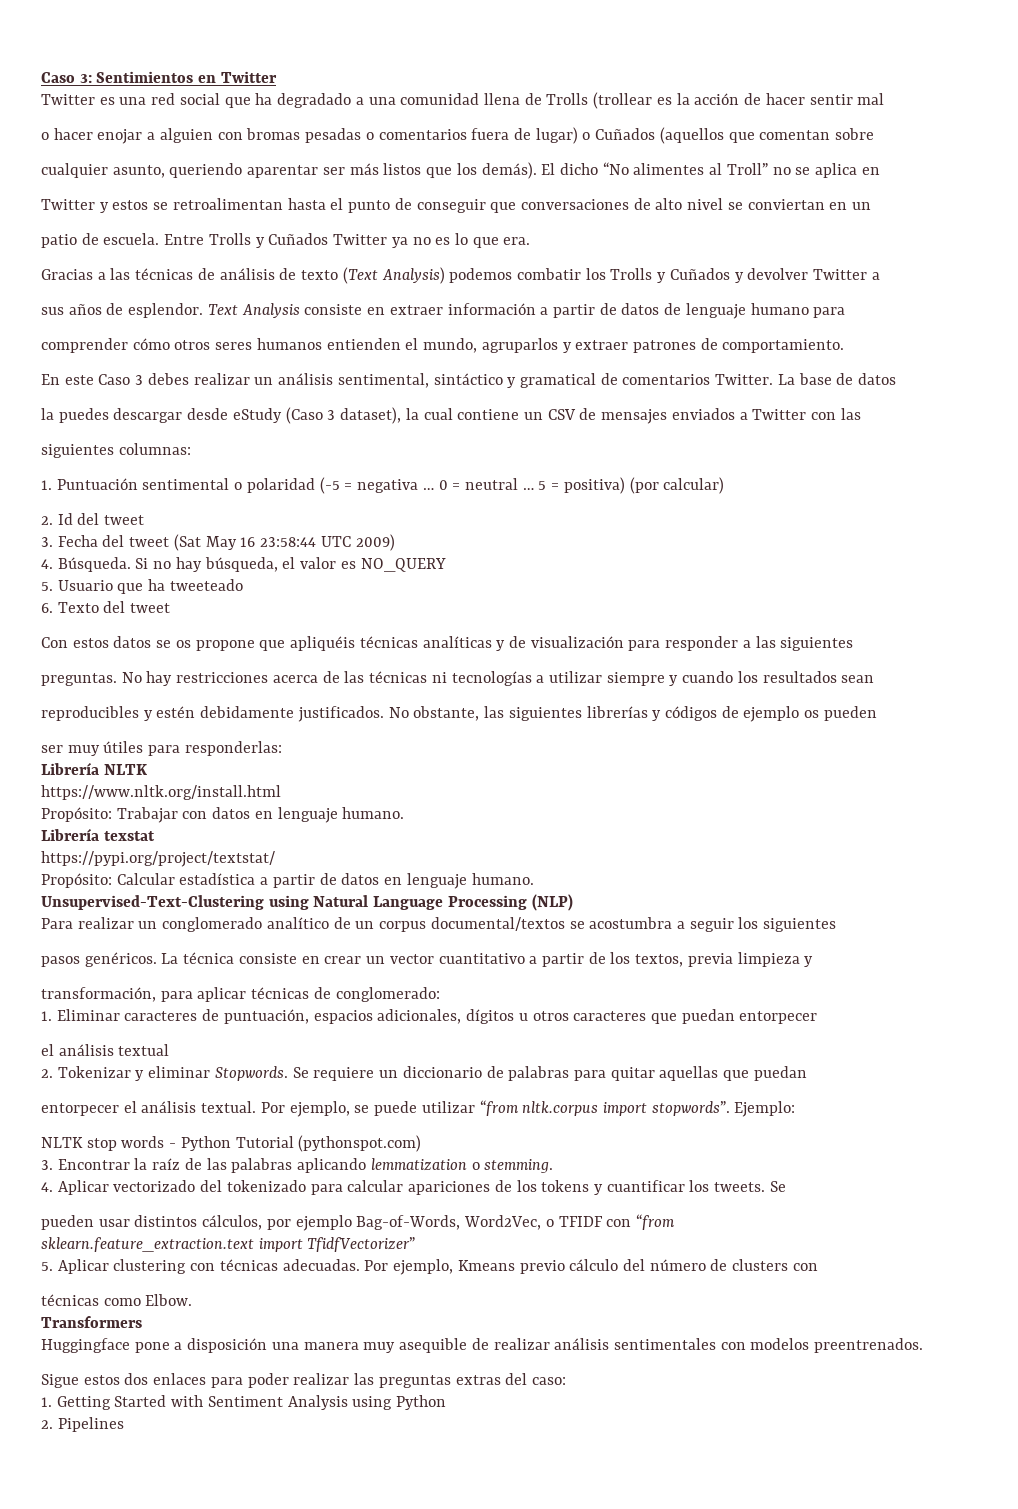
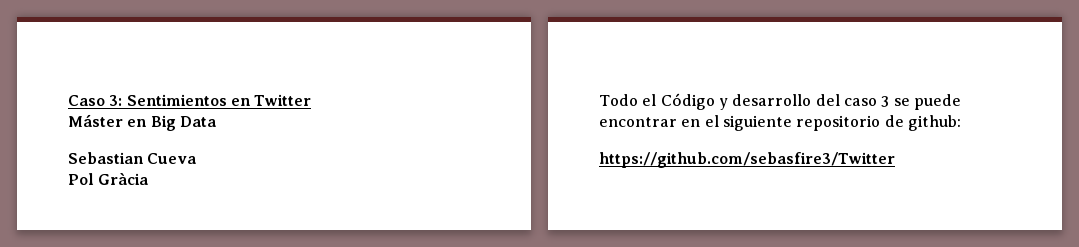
[41,92,885,109] [41,127,875,144] [41,162,880,179] [41,198,872,213] [41,233,531,248] [41,267,880,284] [41,303,846,319] [41,338,845,353] [41,373,897,388] [41,407,861,424] [41,443,191,458] [41,477,725,494] [41,513,145,525] [41,534,395,551] [41,557,446,572] [41,579,243,594] [41,601,171,613] [41,636,854,651] [41,671,875,686] [41,706,877,722] [41,741,282,756] [41,762,147,775] [41,785,281,800] [41,807,405,823] [41,828,155,841] [41,851,275,867] [41,873,534,889] [41,894,573,911] [41,917,837,932] [41,952,814,967] [41,987,440,1002] [41,1009,818,1024] [41,1044,170,1056] [41,1066,807,1081] [41,1100,796,1117] [41,1135,422,1152] [41,1158,554,1173] [41,1180,786,1195] [41,1214,675,1231] [41,1237,416,1252] [41,1259,818,1275] [41,1294,193,1306] [41,1316,142,1328] [41,1338,924,1353] [41,1373,566,1388] [41,1395,447,1410] [41,1417,124,1432] Twitter es una red social que ha degradado a una comunidad llena de Trolls (trollear es la acción de hacer sentir mal // o hacer enojar a alguien con bromas pesadas o comentarios fuera de lugar) o Cuñados (aquellos que comentan sobre // cualquier asunto, queriendo aparentar ser más listos que los demás). El dicho “No alimentes al Troll” no se aplica en // Twitter y estos se retroalimentan hasta el punto de conseguir que conversaciones de alto nivel se conviertan en un // patio de escuela. Entre Trolls y Cuñados Twitter ya no es lo que era. // Gracias a las técnicas de análisis de texto (Text Analysis) podemos combatir los Trolls y Cuñados y devolver Twitter a // sus años de esplendor. Text Analysis consiste en extraer información a partir de datos de lenguaje humano para // comprender cómo otros seres humanos entienden el mundo, agruparlos y extraer patrones de comportamiento. // En este Caso 3 debes realizar un análisis sentimental, sintáctico y gramatical de comentarios Twitter. La base de datos // la puedes descargar desde eStudy (Caso 3 dataset), la cual contiene un CSV de mensajes enviados a Twitter con las // siguientes columnas: // 1. Puntuación sentimental o polaridad (-5 = negativa … 0 = neutral … 5 = positiva) (por calcular) // 2. Id del tweet // 3. Fecha del tweet (Sat May 16 23:58:44 UTC 2009) // 4. Búsqueda. Si no hay búsqueda, el valor es NO_QUERY // 5. Usuario que ha tweeteado // 6. Texto del tweet // Con estos datos se os propone que apliquéis técnicas analíticas y de visualización para responder a las siguientes // preguntas. No hay restricciones acerca de las técnicas ni tecnologías a utilizar siempre y cuando los resultados sean // reproducibles y estén debidamente justificados. No obstante, las siguientes librerías y códigos de ejemplo os pueden // ser muy útiles para responderlas: // Librería NLTK // https://www.nltk.org/install.html // Propósito: Trabajar con datos en lenguaje humano. // Librería texstat // https://pypi.org/project/textstat/ // Propósito: Calcular estadística a partir de datos en lenguaje humano. // Unsupervised-Text-Clustering using Natural Language Processing (NLP) // Para realizar un conglomerado analítico de un corpus documental/textos se acostumbra a seguir los siguientes // pasos genéricos. La técnica consiste en crear un vector cuantitativo a partir de los textos, previa limpieza y // transformación, para aplicar técnicas de conglomerado: // 1. Eliminar caracteres de puntuación, espacios adicionales, dígitos u otros caracteres que puedan entorpecer // el análisis textual // 2. Tokenizar y eliminar Stopwords. Se requiere un diccionario de palabras para quitar aquellas que puedan // entorpecer el análisis textual. Por ejemplo, se puede utilizar “from nltk.corpus import stopwords”. Ejemplo: // NLTK stop words - Python Tutorial (pythonspot.com) // 3. Encontrar la raíz de las palabras aplicando lemmatization o stemming. // 4. Aplicar vectorizado del tokenizado para calcular apariciones de los tokens y cuantificar los tweets. Se // pueden usar distintos cálculos, por ejemplo Bag-of-Words, Word2Vec, o TFIDF con “from // sklearn.feature_extraction.text import TfidfVectorizer” // 5. Aplicar clustering con técnicas adecuadas. Por ejemplo, Kmeans previo cálculo del número de clusters con // técnicas como Elbow. // Transformers // Huggingface pone a disposición una manera muy asequible de realizar análisis sentimentales con modelos preentrenados. // Sigue estos dos enlaces para poder realizar las preguntas extras del caso: // 1. Getting Started with Sentiment Analysis using Python // 2. Pipelines -> [68,114,217,131] [68,152,198,164] [68,173,150,185] [599,93,961,110] [599,115,961,131] [599,152,895,168] Máster en Big Data // Sebastian Cueva // Pol Gràcia // Todo el Código y desarrollo del caso 3 se puede encontrar en el siguiente repositorio de github: // https://github.com/sebasfire3/Twitter

